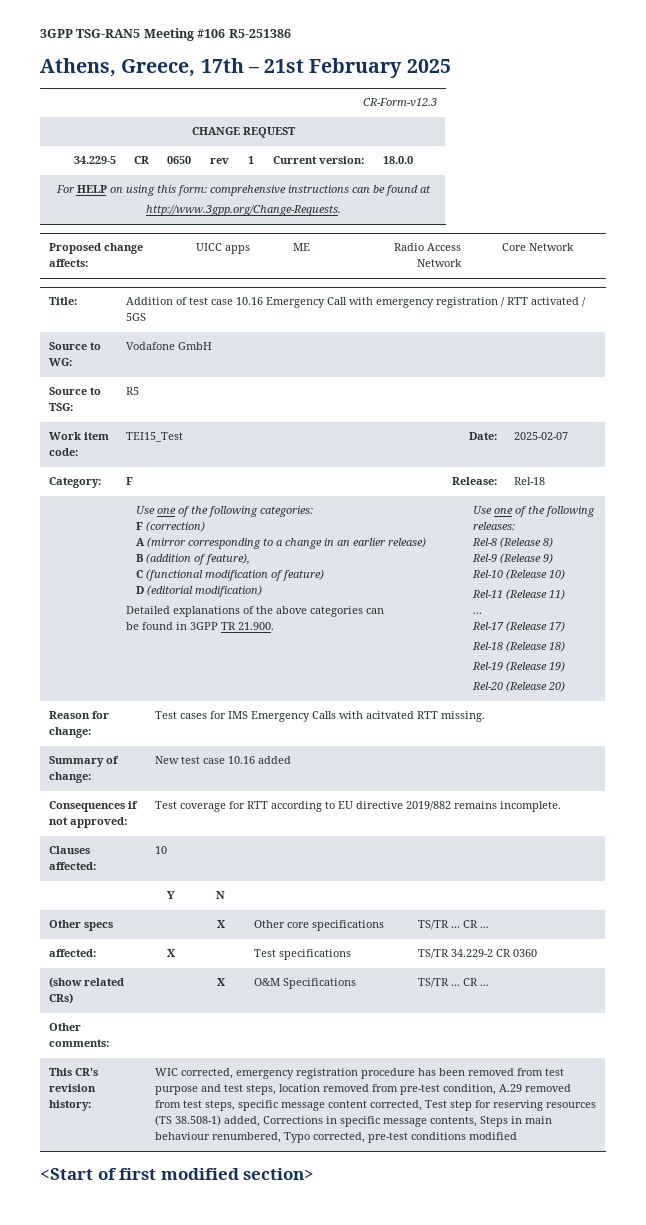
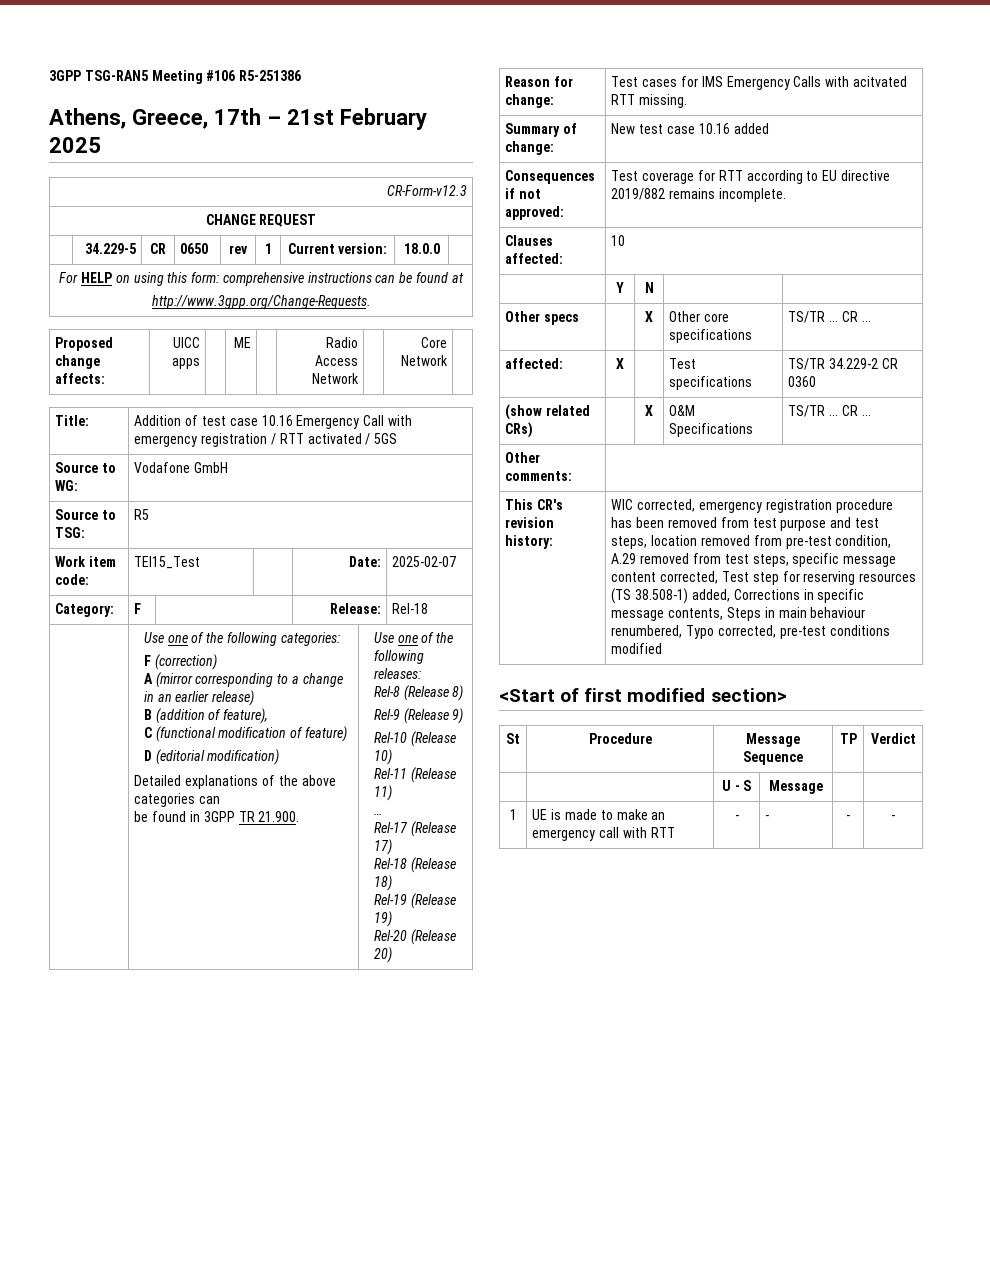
(315, 1174) none -> [506,733,520,744] [588,733,652,744] [746,733,800,747] [743,751,803,765] [839,733,857,744] [870,733,916,744] [721,780,752,791] [769,780,823,794] [509,809,517,820] [532,809,666,820] [532,827,675,841] [734,815,739,820] [765,815,770,820] [846,815,850,820] [891,815,895,820] // St | Procedure | Message Sequence | TP | Verdict // | | U - S | Message | | // 1 | UE is made to make an emergency call with RTT | - | - | - | -

